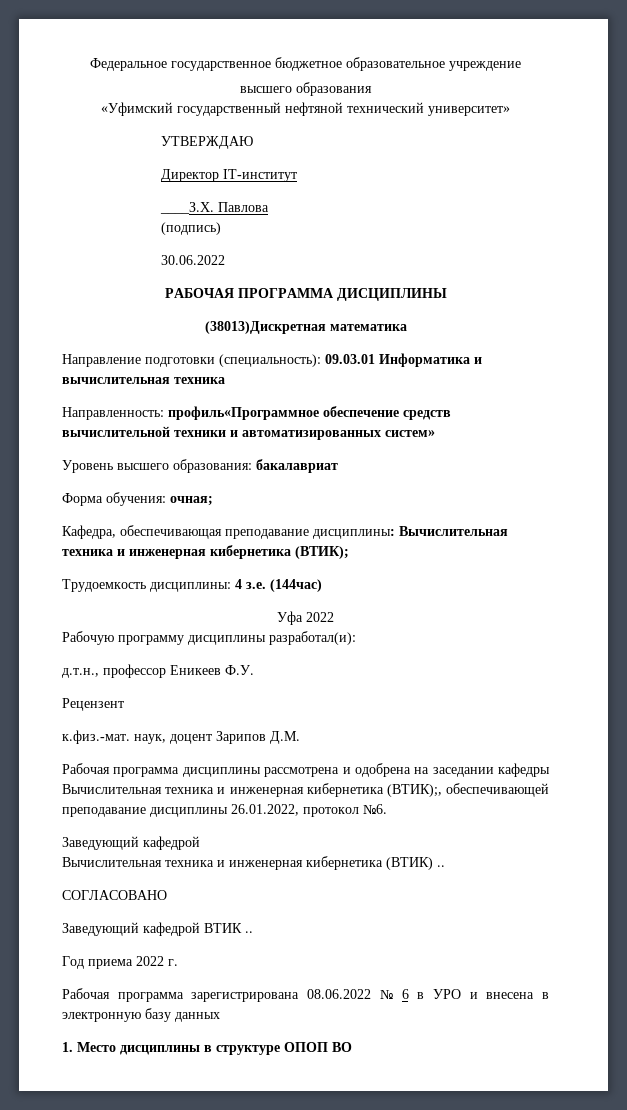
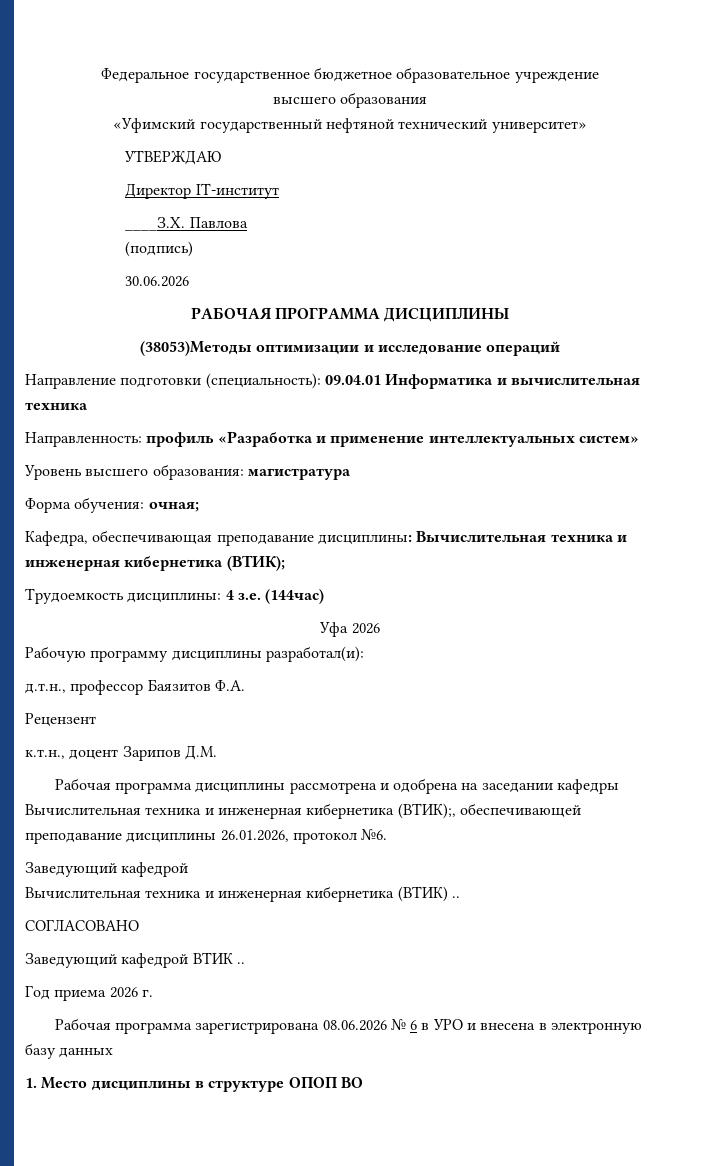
[160,255,225,265] 30.06.2022 -> [125,276,190,287] 30.06.2026
[204,321,407,334] (38013)Дискретная математика -> [139,341,561,356] (38053)Методы оптимизации и исследование операций
[325,354,375,364] 09.03.01 -> [324,375,381,385] 09.04.01
[168,406,451,420] [62,426,381,440] профиль«Программное обеспечение средств вычислительной техники и автоматизированных -> [146,431,575,447] профиль «Разработка и применение интеллектуальных
[256,459,338,473] бакалавриат -> [247,468,351,480] магистратура
[306,612,334,622] 2022 -> [351,623,380,634] 2026
[170,665,254,675] Еникеев Ф.У. -> [147,679,245,691] Баязитов Ф.А.
[62,730,166,744] к.физ.-мат. наук, -> [25,749,65,759] к.т.н.,
[231,804,299,816] 26.01.2022, -> [220,830,289,842] 26.01.2026,
[136,956,164,966] 2022 -> [109,987,138,998] 2026
[307,989,372,999] 08.06.2022 -> [322,1020,387,1031] 08.06.2026

